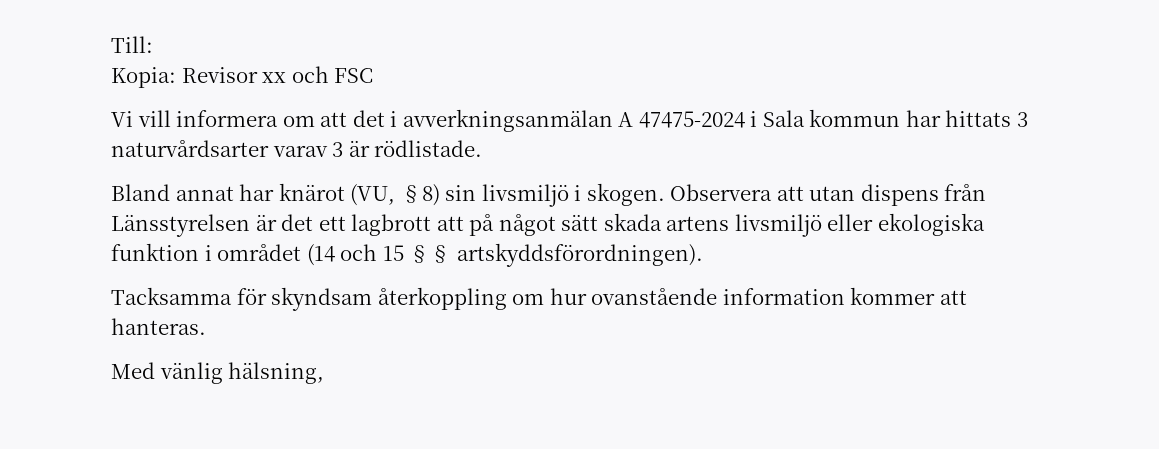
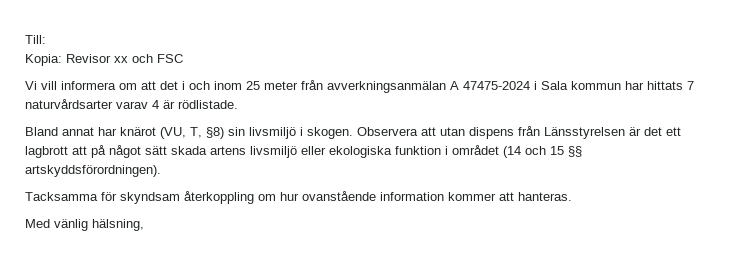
(398, 119) none -> [189,80,323,90] och inom 25 meter från
[1017,112,1029,127] 3 -> [687,81,694,90] 7
[332,142,344,157] 3 -> [152,100,159,109] 4
(396, 195) none -> [190,127,202,138] T,

